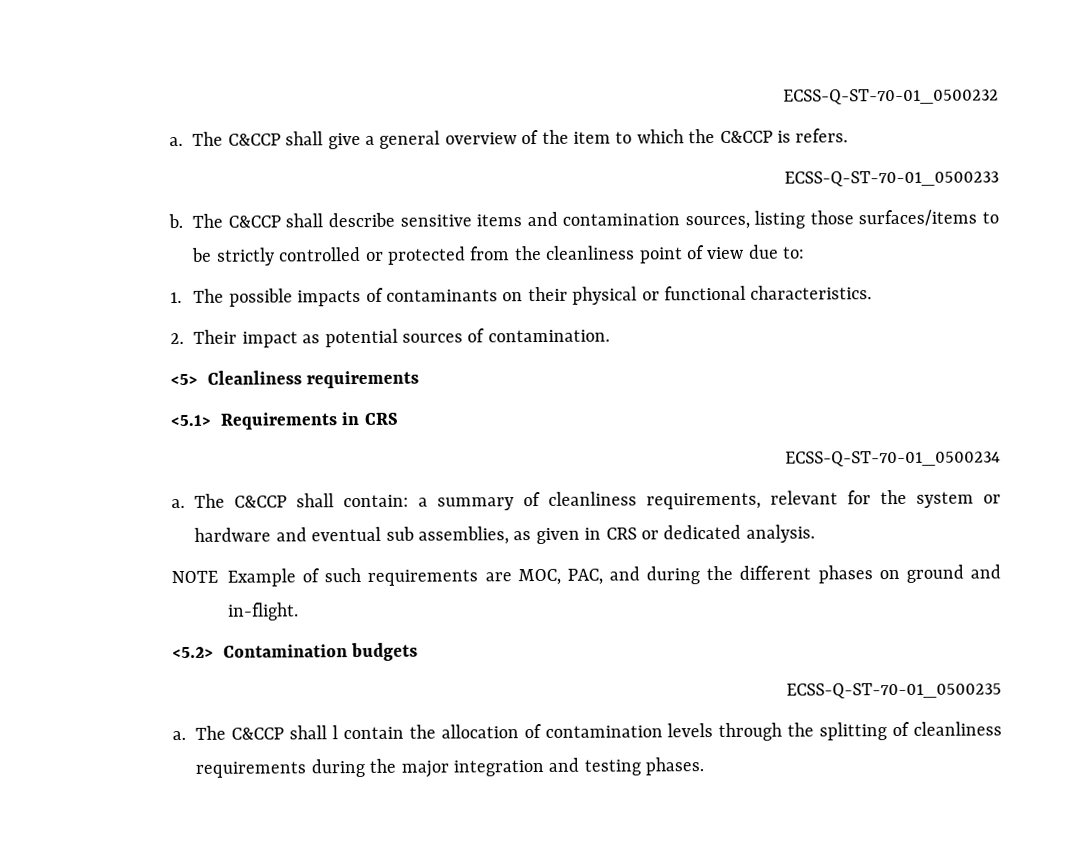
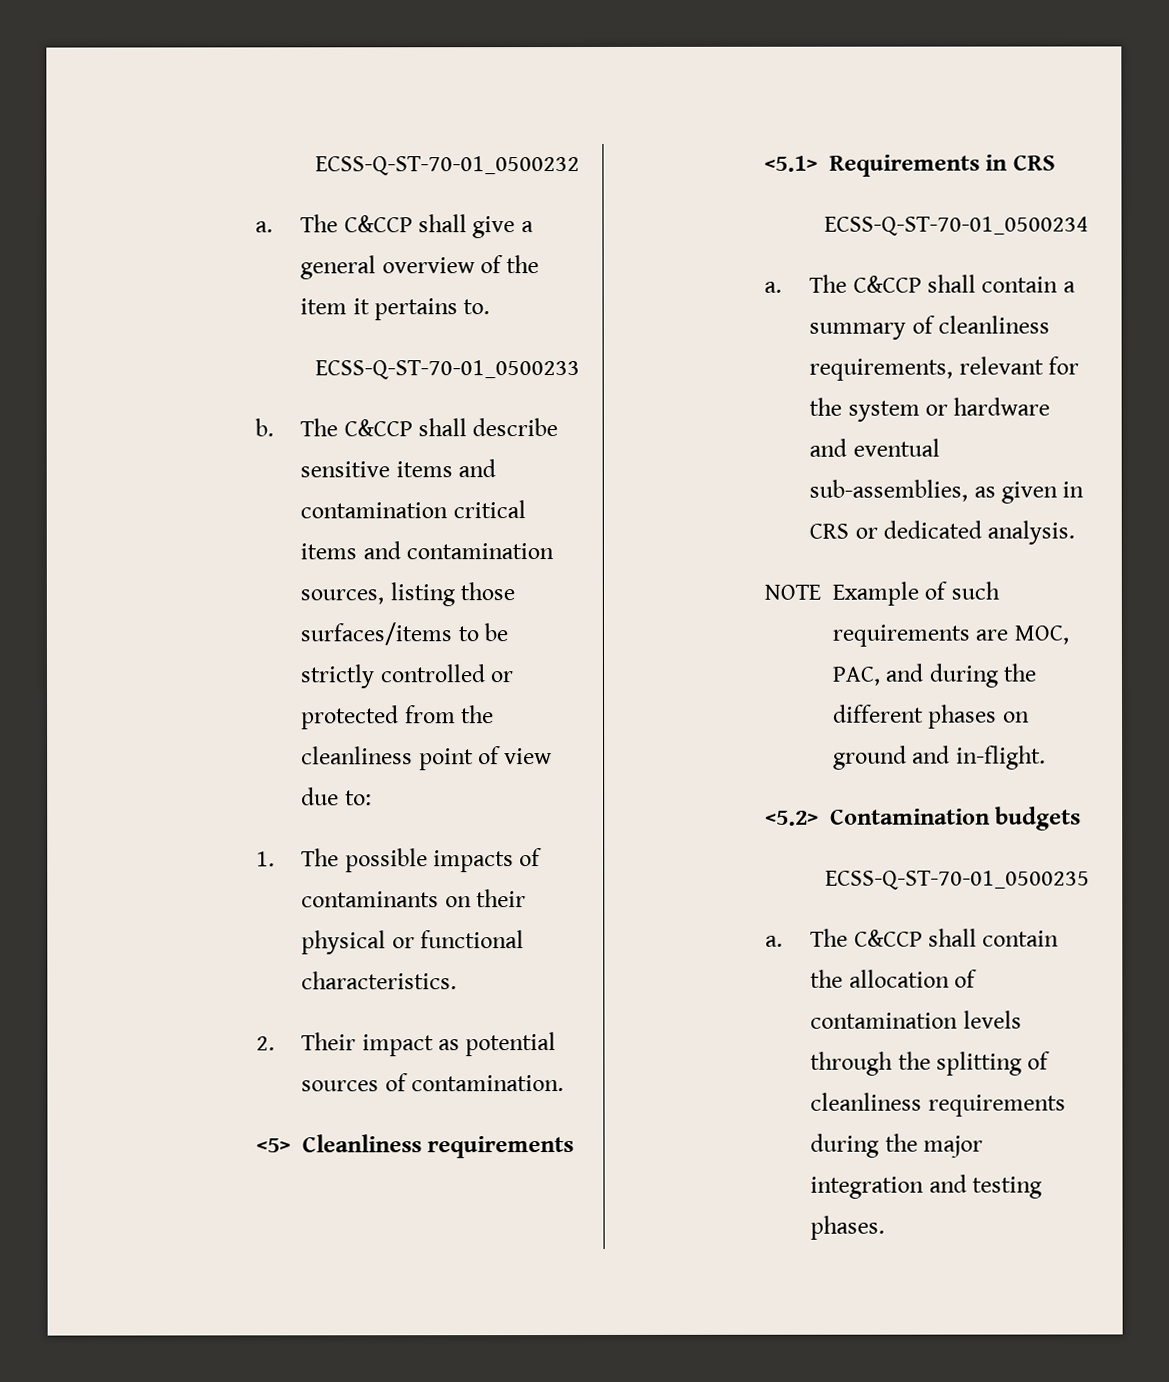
[615,128,849,144] to which the C&CCP is refers. -> [352,298,491,321] it pertains to.
(681, 219) none -> [452,500,526,519] [300,541,554,560] critical items and contamination
[343,494,410,508] contain: -> [981,276,1059,293] contain
[385,526,509,545] sub assemblies, -> [809,479,969,502] sub-assemblies,
[332,725,339,740] l -> (977, 937) none

